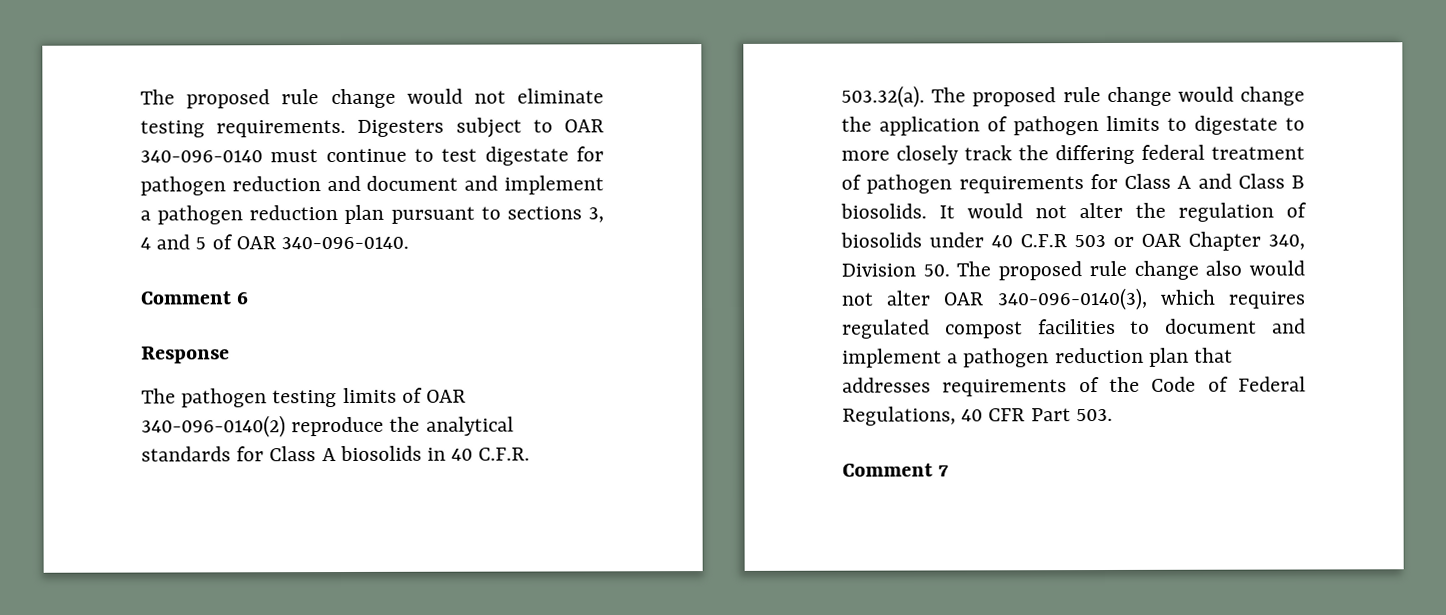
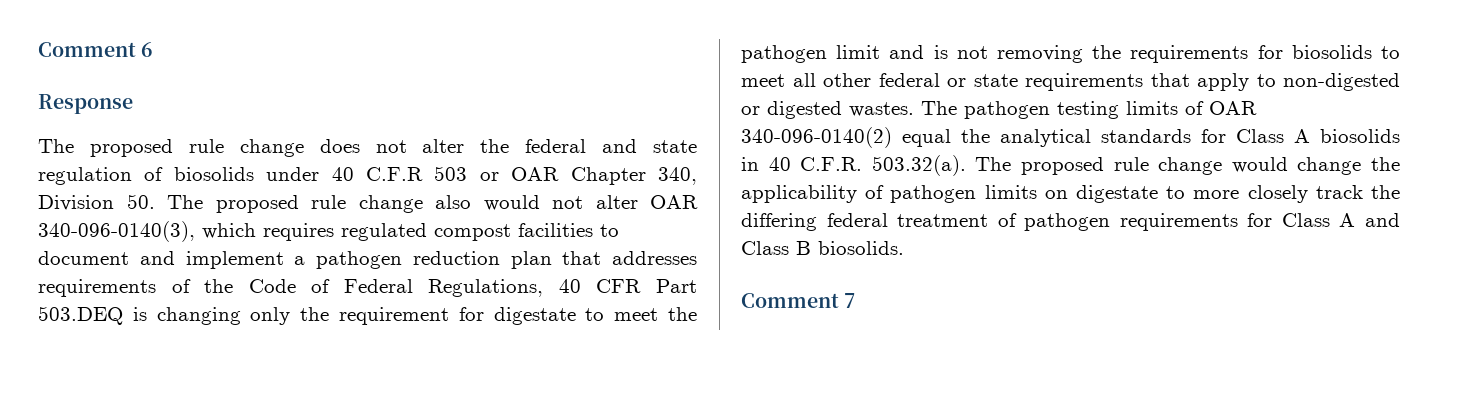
[140,88,604,109] [140,117,604,138] [140,146,604,166] [140,175,604,196] [140,204,604,225] [140,234,410,250] [140,291,249,305] [141,346,230,364] [141,387,467,408] [141,415,514,438] [141,445,531,462] [841,85,1305,108] [841,115,1305,136] [841,144,1305,165] [841,173,1305,194] [840,202,1166,219] The proposed rule change would not eliminate testing requirements. Digesters subject to OAR 340-096-0140 must continue to test digestate for pathogen reduction and document and implement a pathogen reduction plan pursuant to sections 3, 4 and 5 of OAR 340-096-0140. // Comment 6 // Response // The pathogen testing limits of OAR 340-096-0140(2) reproduce the analytical standards for Class A biosolids in 40 C.F.R. 503.32(a). The proposed rule change would change the application of pathogen limits to digestate to more closely track the differing federal treatment of pathogen requirements for Class A and Class B biosolids. It would not alter the -> [38,42,154,57] [38,94,133,114] [38,139,697,157] Comment 6 // Response // The proposed rule change does not alter the federal and state
[1075,408,1113,422] 503. -> [38,306,697,325] [741,45,1400,63] [741,73,1400,91] [741,101,1257,119] [741,127,1400,148] [741,155,1400,176] [741,185,1400,203] [741,213,1400,231] [741,241,904,255] 503.DEQ is changing only the requirement for digestate to meet the pathogen limit and is not removing the requirements for biosolids to meet all other federal or state requirements that apply to non-digested or digested wastes. The pathogen testing limits of OAR 340-096-0140(2) equal the analytical standards for Class A biosolids in 40 C.F.R. 503.32(a). The proposed rule change would change the applicability of pathogen limits on digestate to more closely track the differing federal treatment of pathogen requirements for Class A and Class B biosolids.

